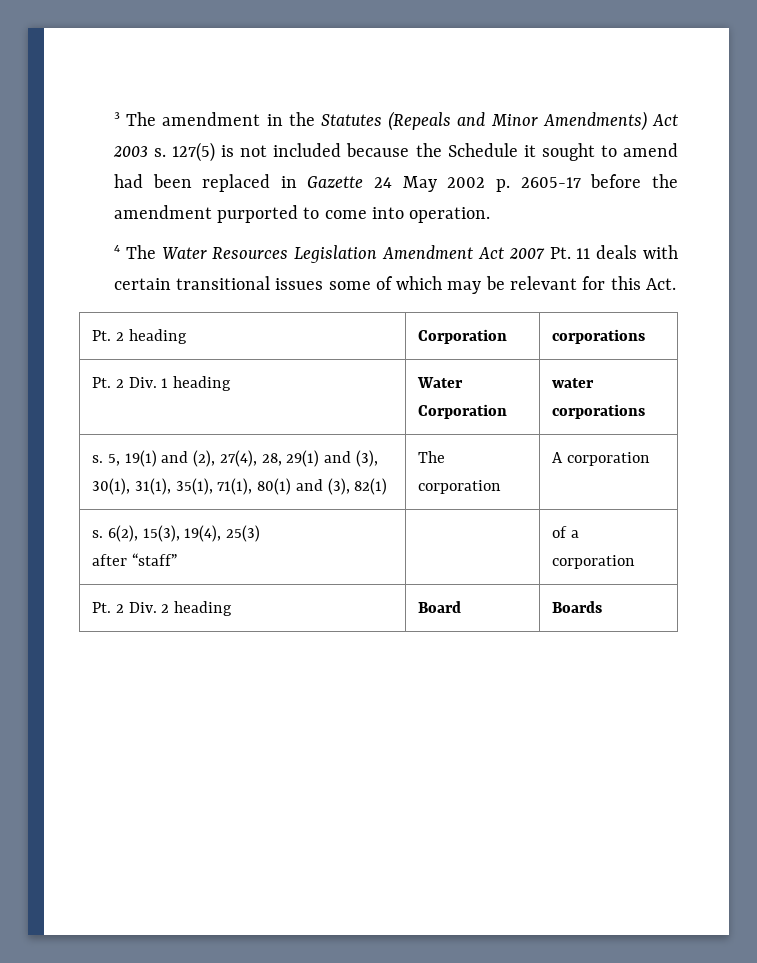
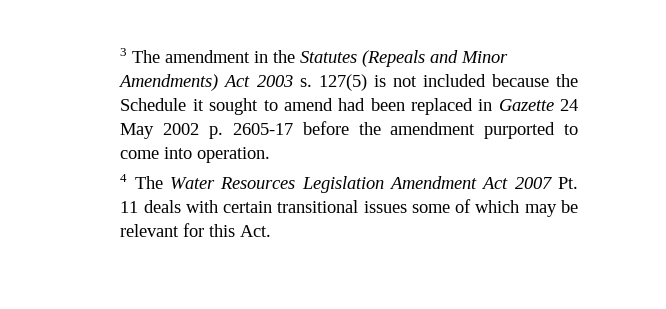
[92,329,187,344] [418,329,508,344] [552,329,646,344] [92,376,232,391] [417,377,464,388] [418,404,508,419] [552,378,595,388] [552,404,646,419] [92,450,378,467] [92,478,388,495] [418,451,446,463] [418,480,502,494] [552,452,651,466] [92,525,261,542] [92,553,178,566] [552,526,580,538] [552,555,636,569] [92,601,233,616] [418,601,462,613] [552,601,603,613] // Pt. 2 heading | Corporation | corporations // Pt. 2 Div. 1 heading | Water Corporation | water corporations // s. 5, 19(1) and (2), 27(4), 28, 29(1) and (3), 30(1), 31(1), 35(1), 71(1), 80(1) and (3), 82(1) | The corporation | A corporation // s. 6(2), 15(3), 19(4), 25(3) // after “staff” | | of a corporation // Pt. 2 Div. 2 heading | Board | Boards -> (272, 231) none

